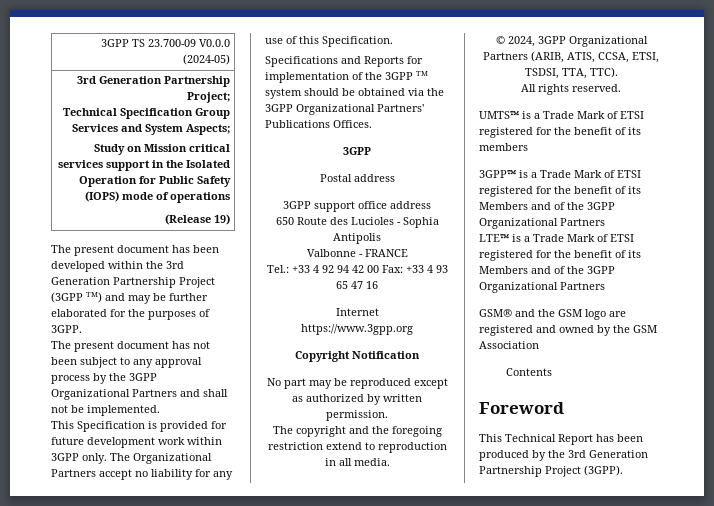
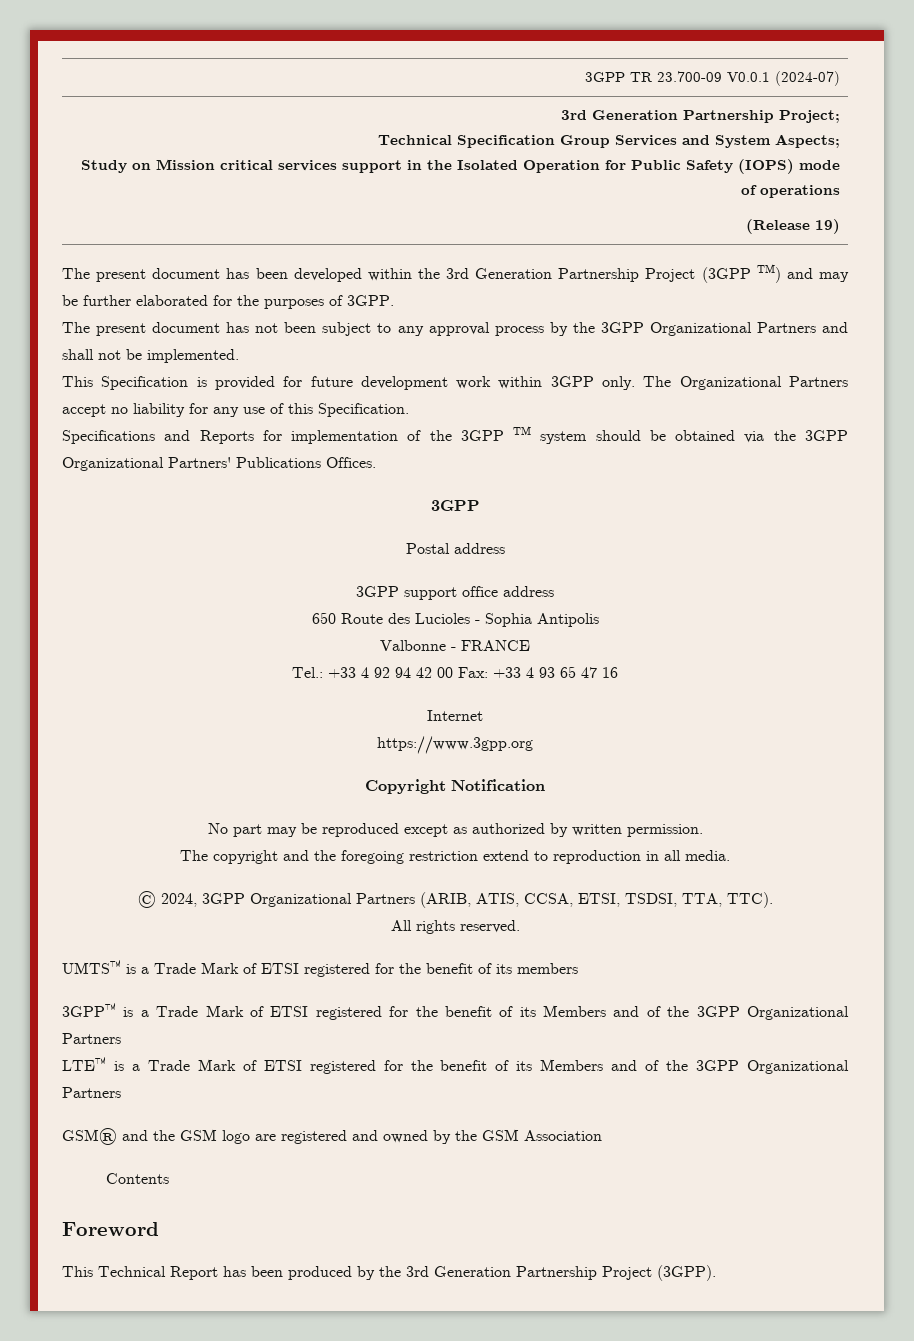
[101,39,231,47] [183,54,231,65] 3GPP TS 23.700-09 V0.0.0 (2024-05) -> [585,71,841,86] 3GPP TR 23.700-09 V0.0.1 (2024-07)

